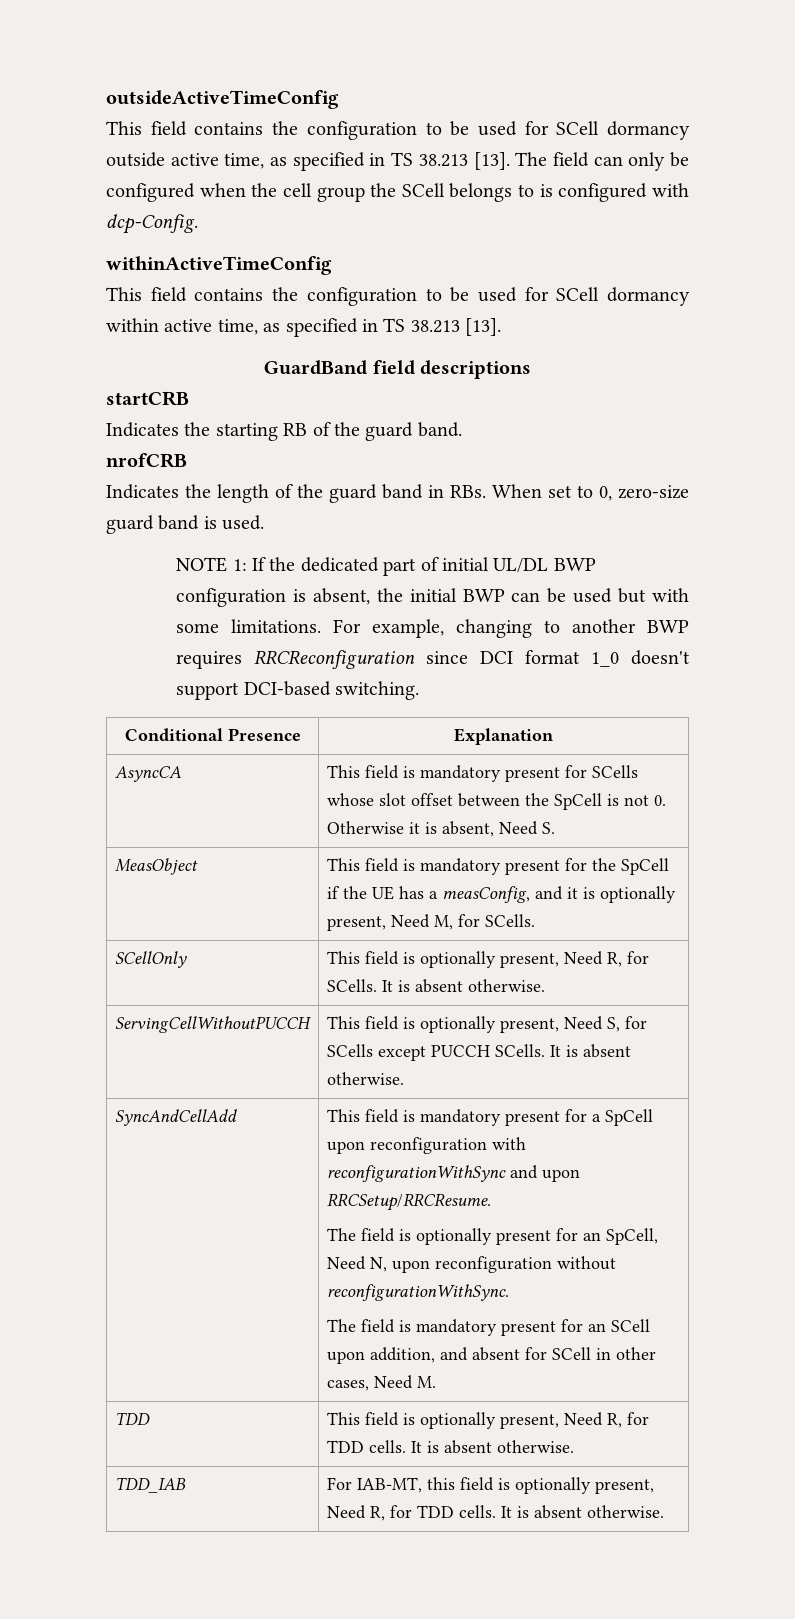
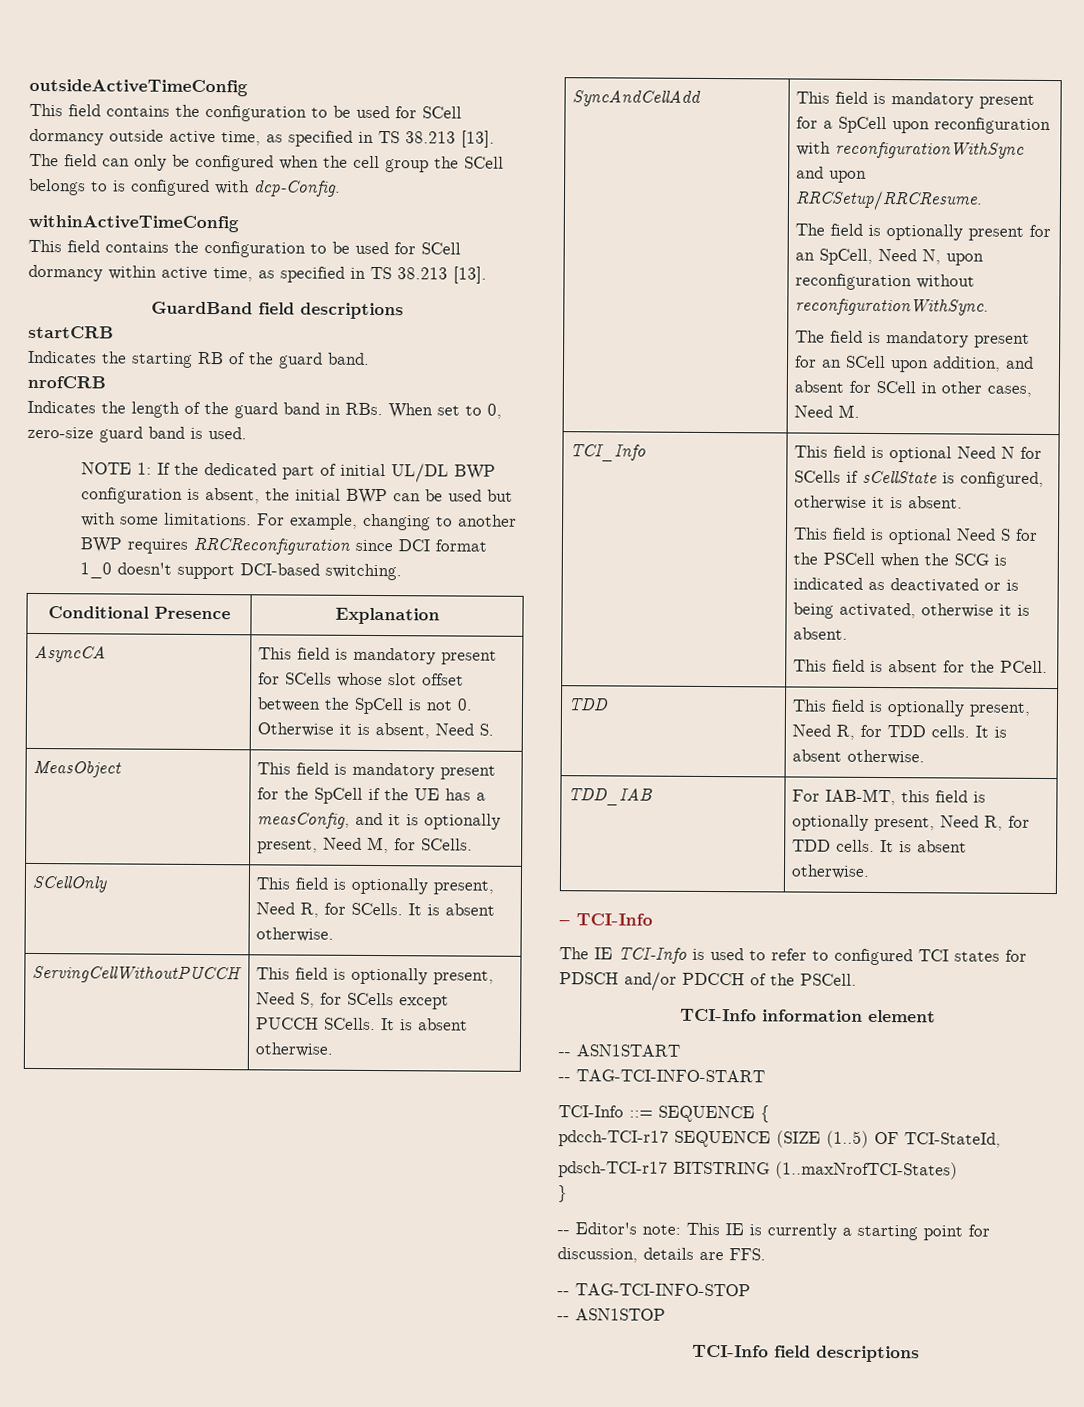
(436, 1382) none -> [570,444,647,462] [794,445,1043,463] [794,470,1045,488] [794,495,964,510] [793,527,1039,545] [793,552,1008,568] [793,577,1020,593] [793,602,1031,619] [793,627,849,640] [793,659,1049,674] // TCI_Info | This field is optional Need N for SCells if sCellState is configured, otherwise it is absent. // This field is optional Need S for the PSCell when the SCG is indicated as deactivated or is being activated, otherwise it is absent. // This field is absent for the PCell.
(664, 1511) none -> [559,913,653,926] [559,947,1027,966] [559,971,857,991] [680,1008,936,1023] [558,1044,680,1057] [558,1069,765,1083] [558,1105,770,1123] [558,1130,1001,1148] [558,1161,958,1180] [558,1185,568,1203] [557,1222,990,1241] [557,1247,766,1263] [557,1283,751,1297] [557,1308,666,1321] [692,1344,920,1363] // – TCI-Info // The IE TCI-Info is used to refer to configured TCI states for PDSCH and/or PDCCH of the PSCell. // TCI-Info information element // -- ASN1START // -- TAG-TCI-INFO-START // TCI-Info ::= SEQUENCE { // pdcch-TCI-r17 SEQUENCE (SIZE (1..5) OF TCI-StateId, // pdsch-TCI-r17 BITSTRING (1..maxNrofTCI-States) // } // -- Editor's note: This IE is currently a starting point for discussion, details are FFS. // -- TAG-TCI-INFO-STOP // -- ASN1STOP // TCI-Info field descriptions

